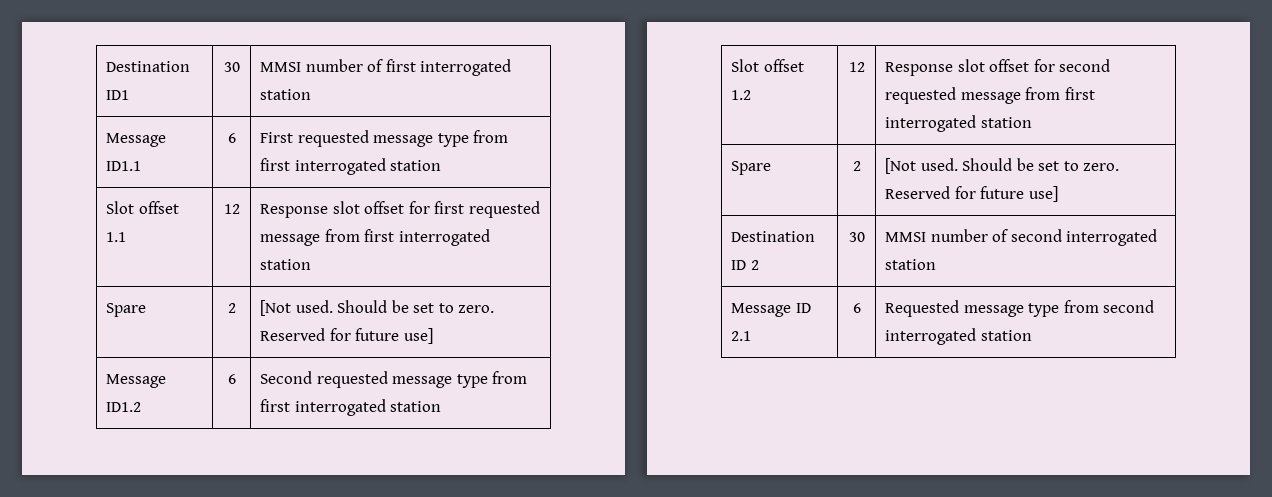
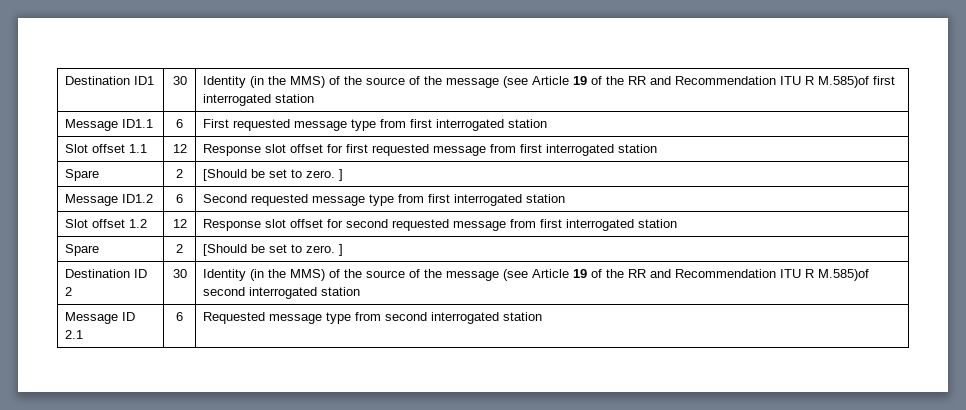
[260,59,384,72] MMSI number of -> [203,76,870,88] Identity (in the MMS) of the source of the message (see Article 19 of the RR and Recommendation ITU R M.585)of
[260,300,495,316] [260,328,433,344] [Not used. Should be set to zero. Reserved for future use] -> [203,169,344,181] [Should be set to zero. ]
[885,158,1120,174] [885,186,1058,202] [Not used. Should be set to zero. Reserved for future use] -> [203,244,344,256] [Should be set to zero. ]
[885,229,1009,242] MMSI number of -> [203,269,870,281] Identity (in the MMS) of the source of the message (see Article 19 of the RR and Recommendation ITU R M.585)of

